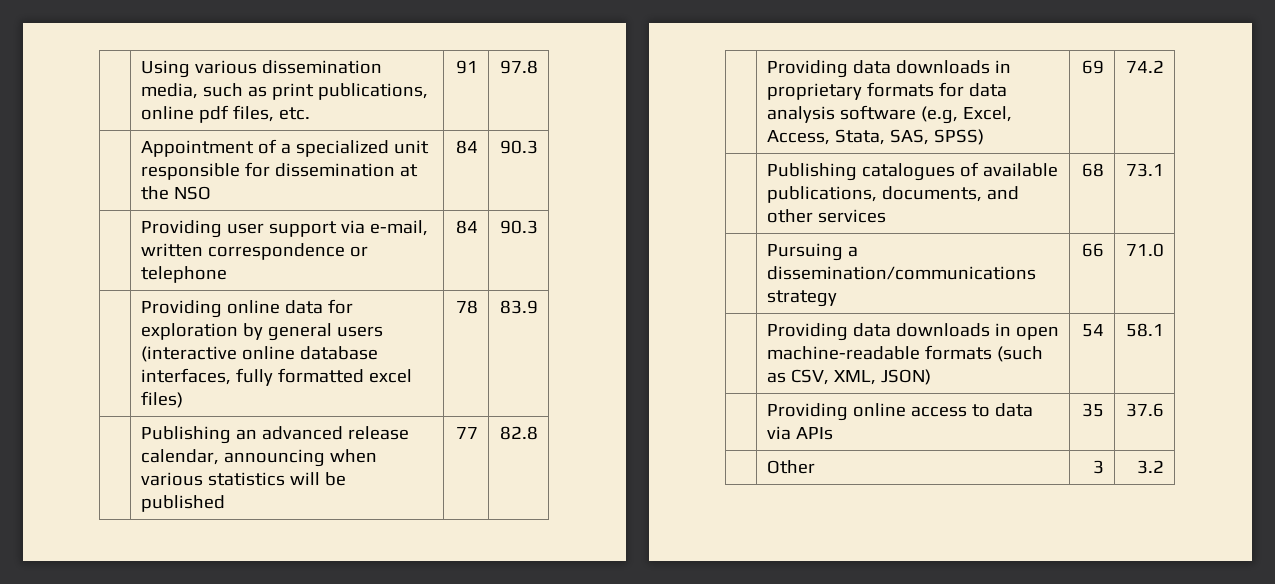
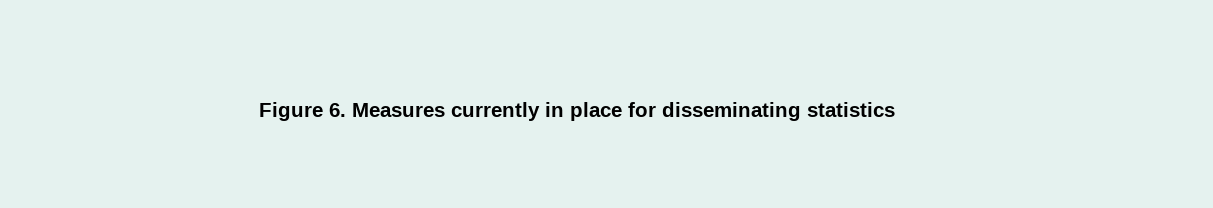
[140,60,382,78] [140,83,428,100] [140,105,310,123] [456,60,479,74] [500,60,539,74] [140,139,429,157] [140,162,418,180] [140,186,211,200] [456,140,479,154] [500,140,539,154] [140,220,428,238] [140,243,368,260] [140,266,227,283] [456,220,479,234] [500,220,539,234] [140,299,353,318] [140,323,383,341] [140,346,378,362] [140,368,412,386] [140,391,183,408] [456,300,479,314] [500,300,539,314] [140,426,409,444] [140,449,377,467] [140,472,346,486] [140,495,225,512] [456,427,479,439] [500,426,539,440] [766,60,1011,78] [766,82,1007,100] [766,105,1012,124] [766,129,984,145] [1082,60,1105,74] [1126,60,1165,73] [766,162,1058,181] [766,186,1019,203] [766,209,886,223] [1082,163,1105,177] [1126,163,1165,177] [766,243,858,261] [766,266,1036,280] [766,290,837,307] [1082,243,1105,257] [1126,243,1165,257] [766,323,1059,341] [766,345,1043,362] [766,369,931,385] [1082,324,1105,337] [1126,323,1165,337] [766,403,1033,421] [766,426,833,440] [1082,403,1105,417] [1126,403,1165,417] [766,460,815,474] [1093,460,1105,474] [1137,460,1165,474] | Using various dissemination media, such as print publications, online pdf files, etc. | 91 | 97.8 // | Appointment of a specialized unit responsible for dissemination at the NSO | 84 | 90.3 // | Providing user support via e-mail, written correspondence or telephone | 84 | 90.3 // | Providing online data for exploration by general users (interactive online database interfaces, fully formatted excel files) | 78 | 83.9 // | Publishing an advanced release calendar, announcing when various statistics will be published | 77 | 82.8 // | Providing data downloads in proprietary formats for data analysis software (e.g, Excel, Access, Stata, SAS, SPSS) | 69 | 74.2 // | Publishing catalogues of available publications, documents, and other services | 68 | 73.1 // | Pursuing a dissemination/communications strategy | 66 | 71.0 // | Providing data downloads in open machine-readable formats (such as CSV, XML, JSON) | 54 | 58.1 // | Providing online access to data via APIs | 35 | 37.6 // | Other | 3 | 3.2 -> [259,102,895,121] Figure 6. Measures currently in place for disseminating statistics

